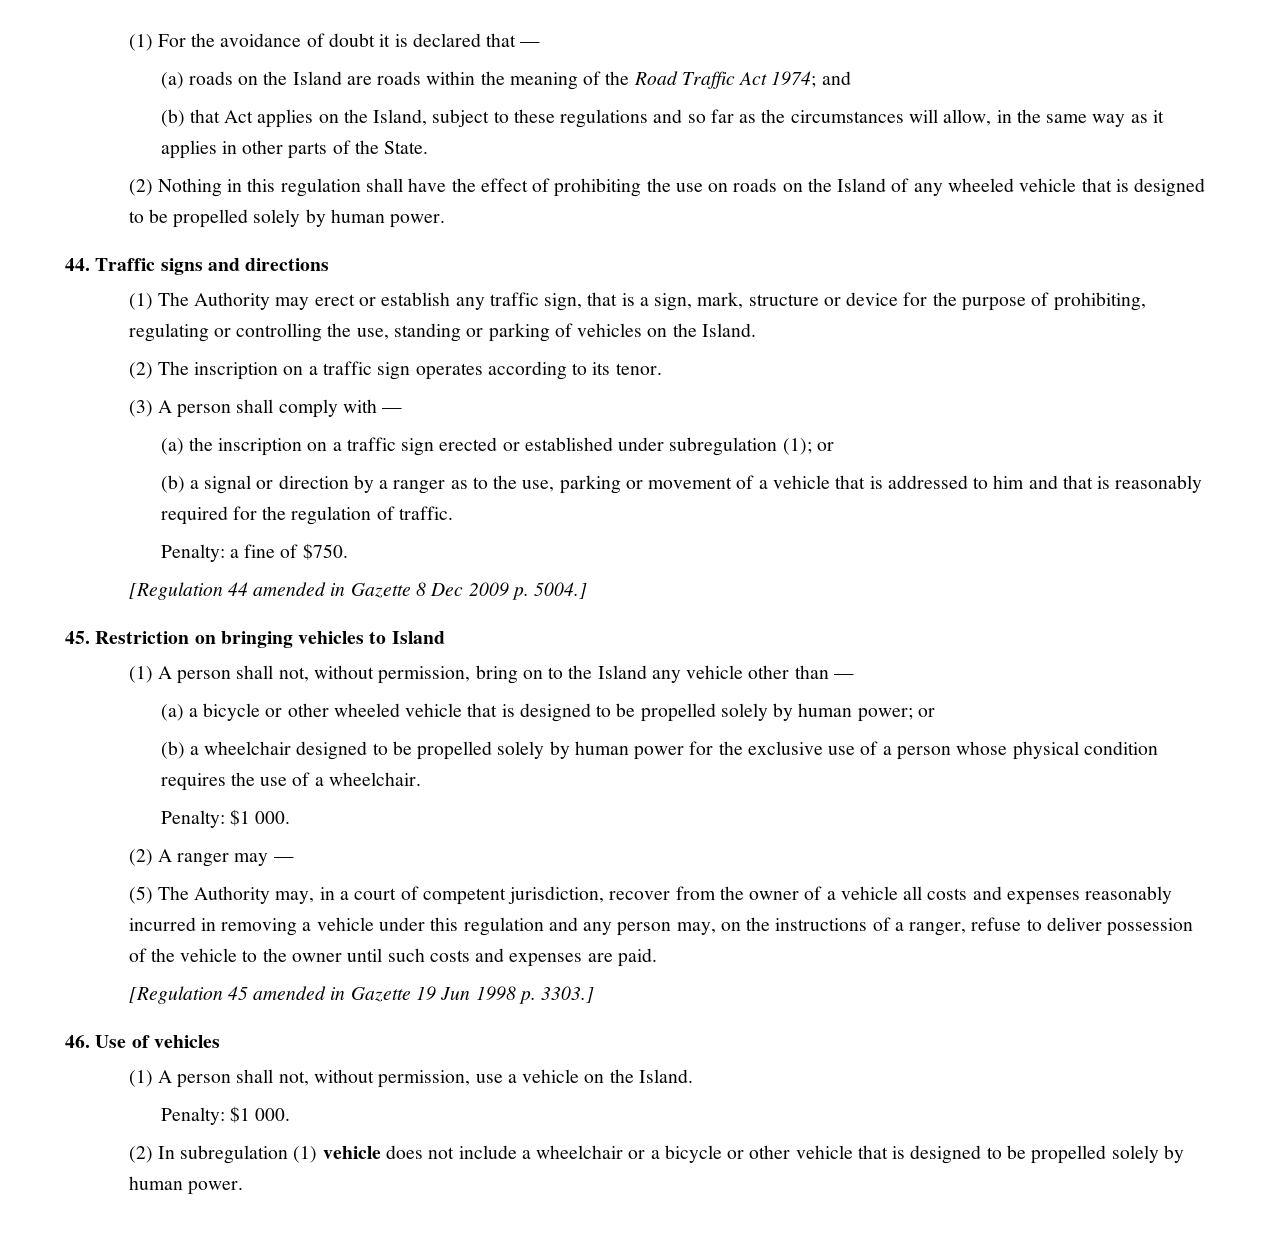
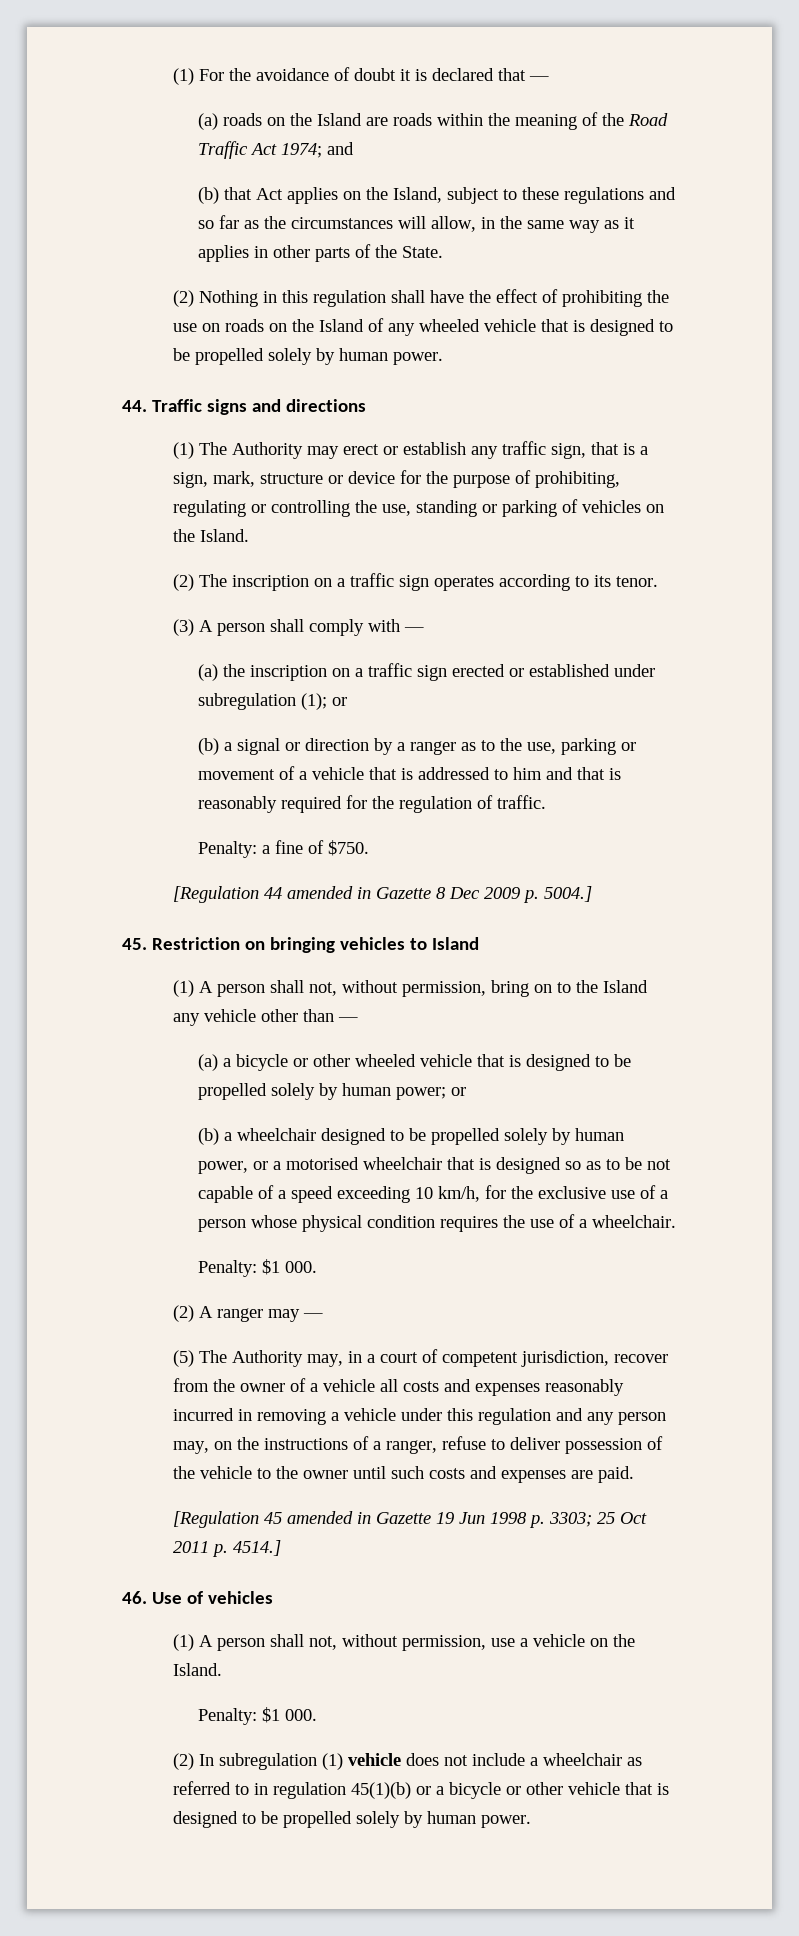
[634,746,685,760] power -> [197,1157,671,1174] [197,1185,480,1203] power, or a motorised wheelchair that is designed so as to be not capable of a speed exceeding 10 km/h,
[541,986,595,1003] 3303.] -> [548,1512,647,1527] [172,1540,281,1557] 3303; 25 Oct 2011 p. 4514.]
(624, 1152) none -> [626,1757,642,1766] [172,1781,411,1799] as referred to in regulation 45(1)(b)

